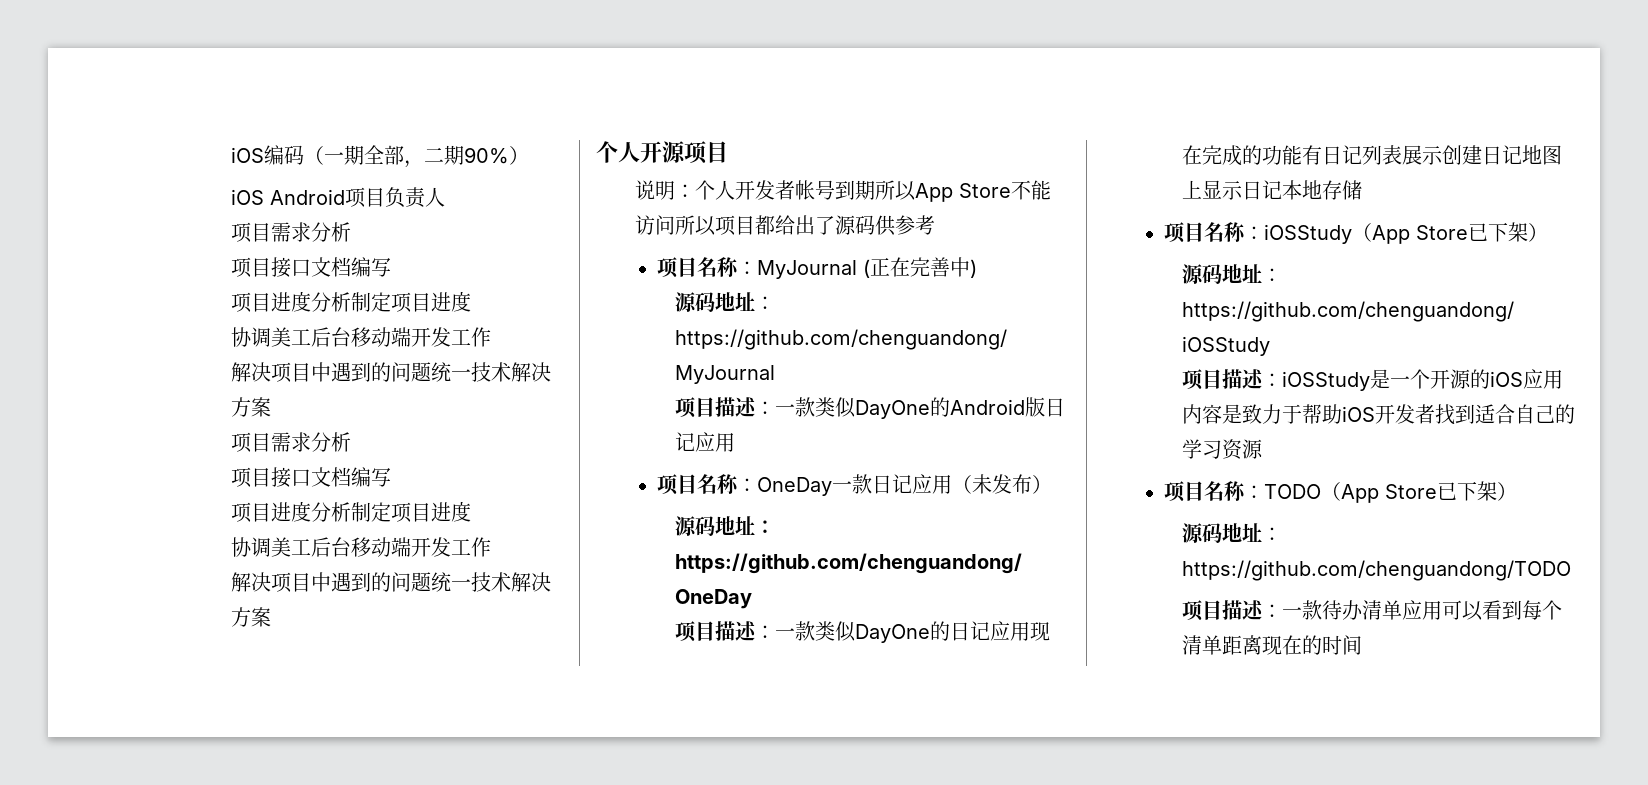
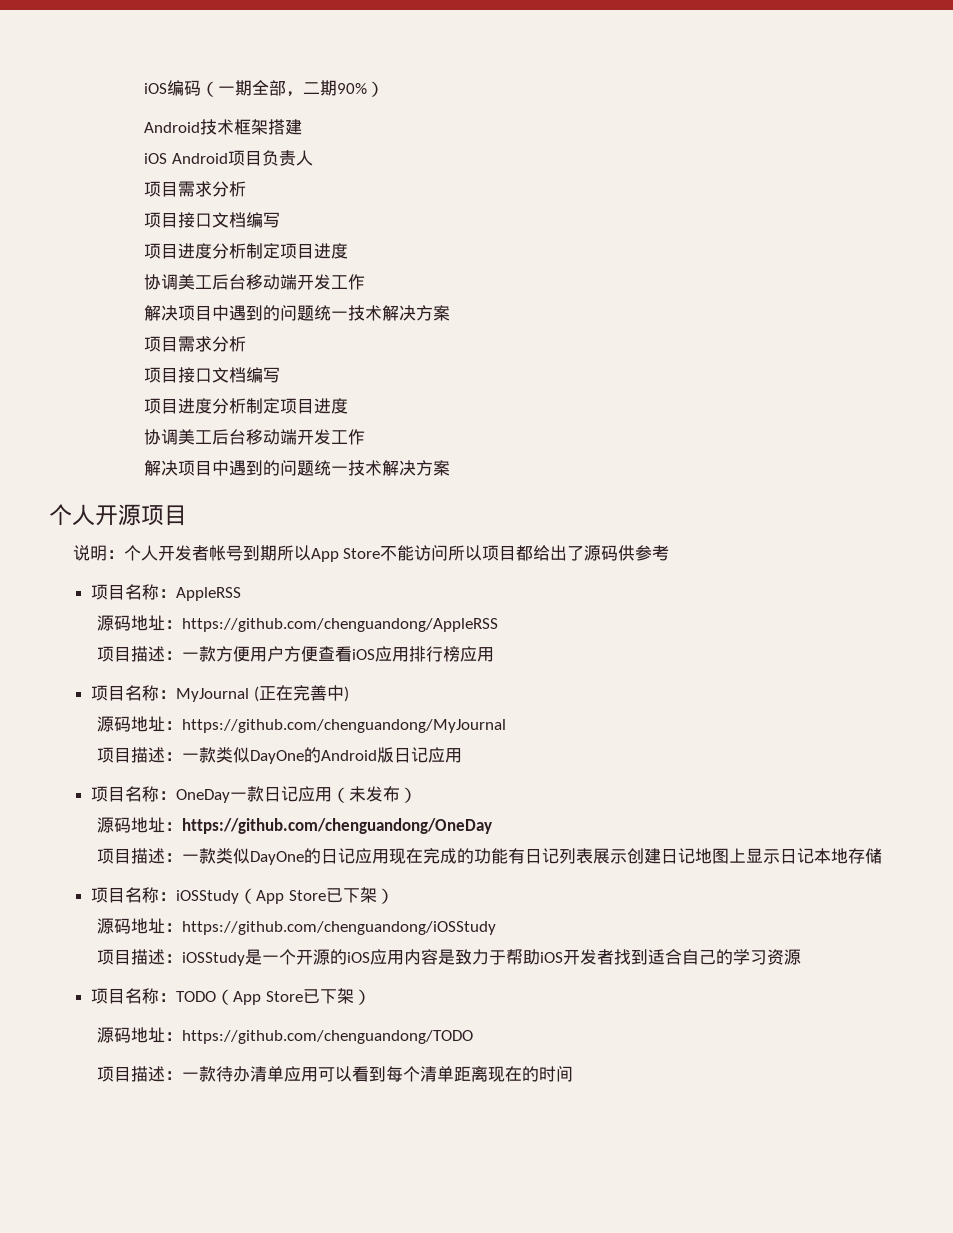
(529, 155) none -> [144,119,303,135] // Android技术框架搭建
(936, 225) none -> [91,584,242,601] [96,615,498,632] [96,646,494,662] // 项目名称：AppleRSS // 源码地址：https://github.com/chenguandong/AppleRSS // 项目描述：一款方便用户方便查看iOS应用排行榜应用

